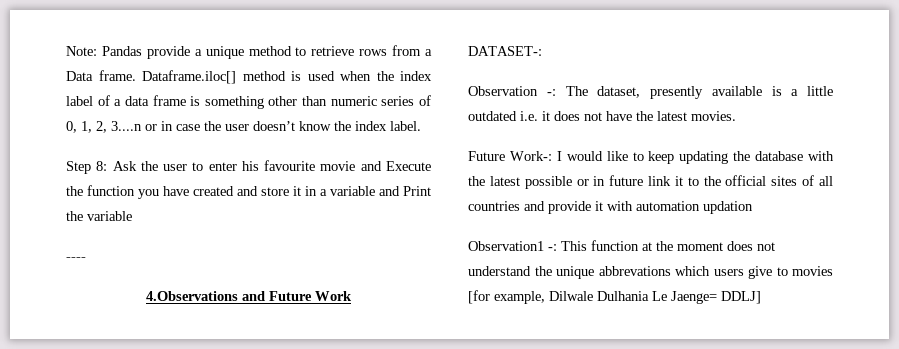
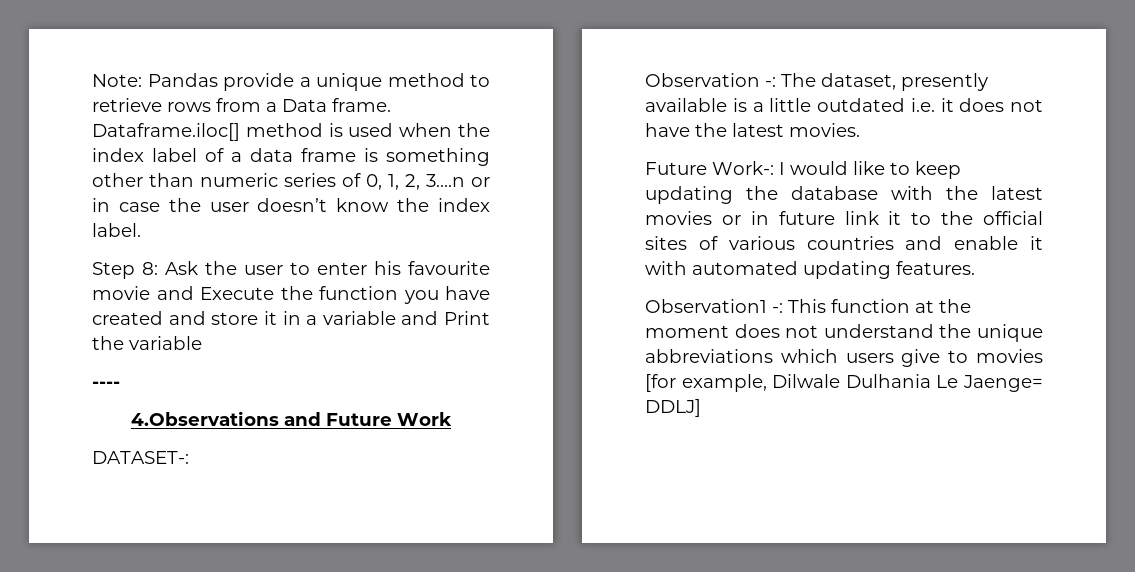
[524,176,572,189] possible -> [645,211,712,225] movies
[819,176,833,186] all -> [728,236,795,250] various
[548,201,591,214] provide -> [954,236,1019,250] enable
[636,201,753,214] automation updation -> [692,261,975,279] automated updating features.
[598,266,671,276] abbrevations -> [645,349,773,363] abbreviations

